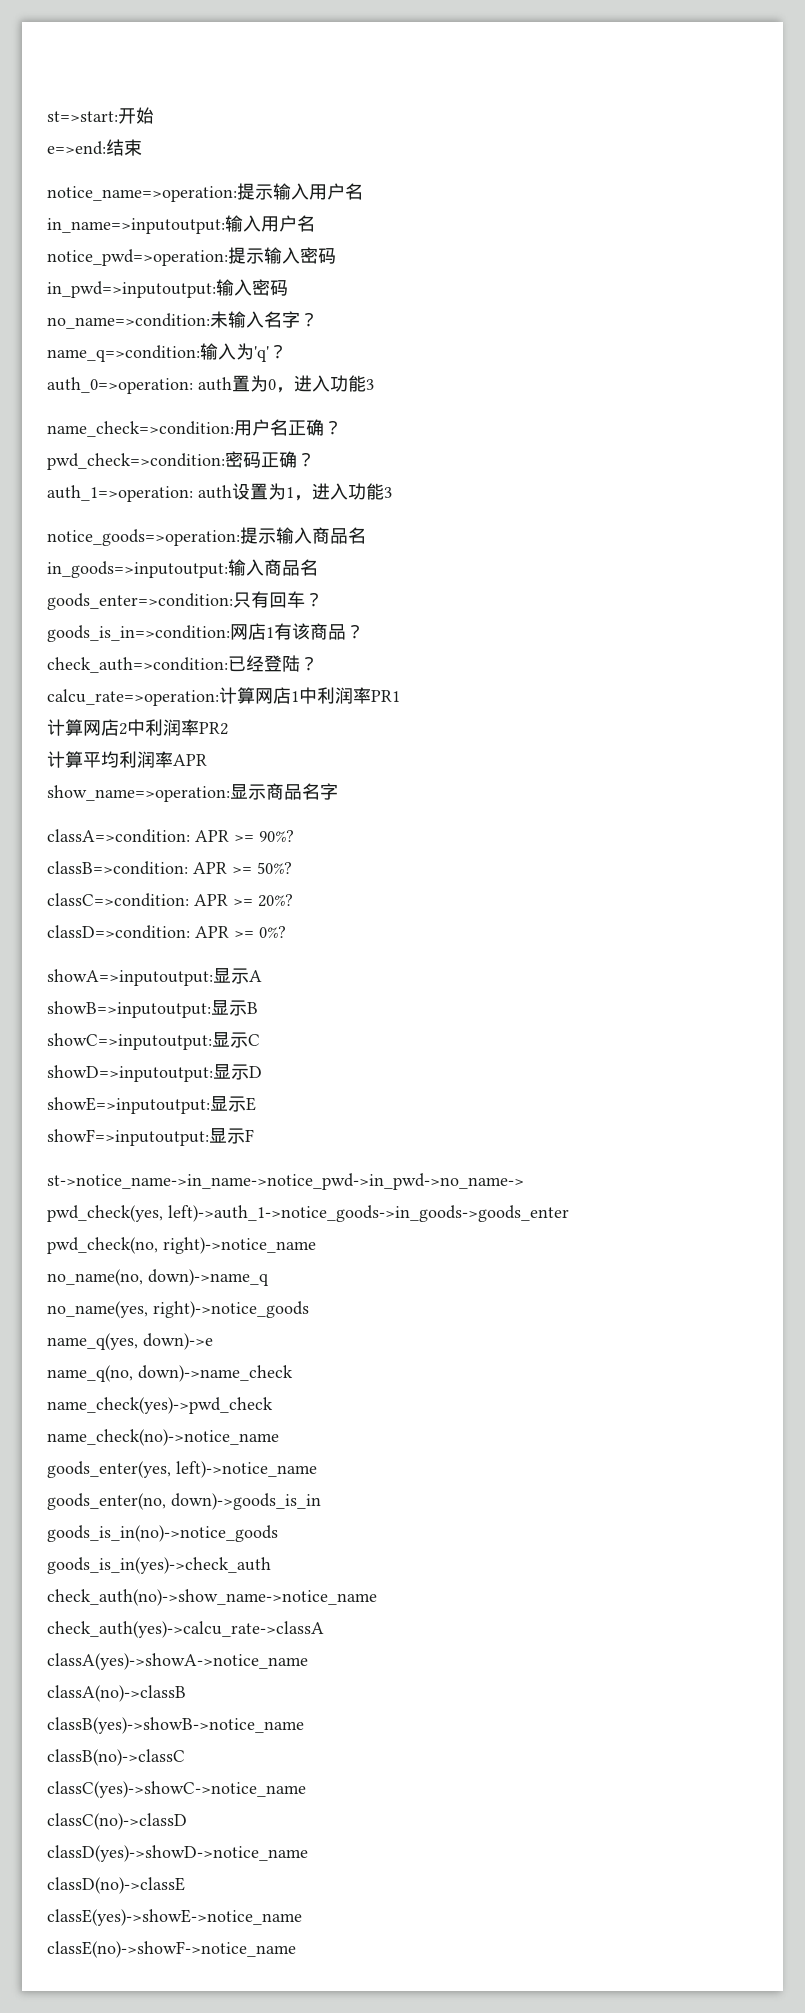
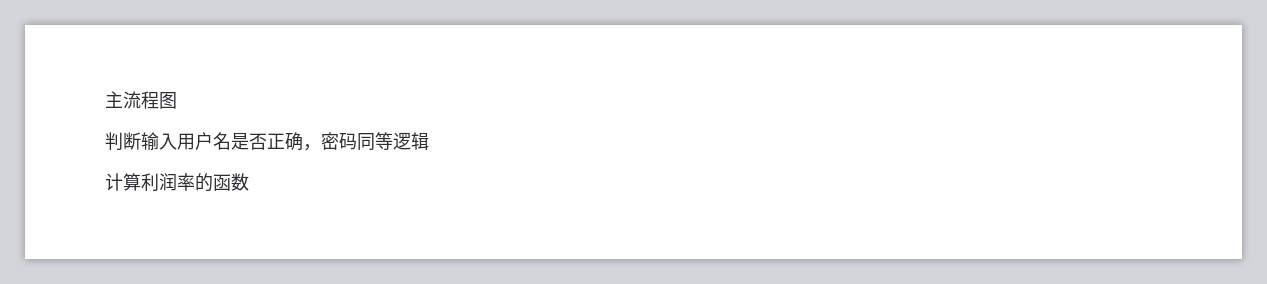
[47,107,154,124] [47,139,142,156] [47,183,363,202] [47,215,315,234] [47,247,336,266] [47,279,288,298] [47,311,318,329] [47,343,287,362] [47,375,374,394] [47,419,342,437] [47,451,315,470] [47,483,392,502] [47,527,366,546] [47,559,318,578] [47,591,323,610] [47,623,364,642] [47,655,318,673] [47,687,400,706] [47,719,228,736] [47,751,207,768] [47,783,338,802] [47,829,294,843] [47,861,292,875] [47,893,293,907] [47,925,286,939] [47,968,262,986] [47,1000,258,1018] [47,1032,260,1050] [47,1064,262,1082] [47,1096,256,1114] [47,1128,254,1146] [47,1173,524,1190] [47,1205,569,1222] [47,1237,316,1254] [47,1269,269,1286] [47,1301,309,1318] [47,1333,213,1350] [47,1365,293,1382] [47,1397,273,1414] [47,1429,279,1446] [47,1461,317,1478] [47,1493,321,1510] [47,1525,278,1542] [47,1557,271,1574] [47,1589,377,1606] [47,1621,324,1638] [47,1653,308,1670] [47,1685,186,1702] [47,1717,304,1734] [47,1749,185,1766] [47,1781,306,1798] [47,1813,187,1830] [47,1845,308,1862] [47,1877,185,1894] [47,1909,302,1926] [47,1941,296,1958] st=>start:开始 // e=>end:结束 // notice_name=>operation:提示输入用户名 // in_name=>inputoutput:输入用户名 // notice_pwd=>operation:提示输入密码 // in_pwd=>inputoutput:输入密码 // no_name=>condition:未输入名字？ // name_q=>condition:输入为'q'？ // auth_0=>operation: auth置为0，进入功能3 // name_check=>condition:用户名正确？ // pwd_check=>condition:密码正确？ // auth_1=>operation: auth设置为1，进入功能3 // notice_goods=>operation:提示输入商品名 // in_goods=>inputoutput:输入商品名 // goods_enter=>condition:只有回车？ // goods_is_in=>condition:网店1有该商品？ // check_auth=>condition:已经登陆？ // calcu_rate=>operation:计算网店1中利润率PR1 // 计算网店2中利润率PR2 // 计算平均利润率APR // show_name=>operation:显示商品名字 // classA=>condition: APR >= 90%? // classB=>condition: APR >= 50%? // classC=>condition: APR >= 20%? // classD=>condition: APR >= 0%? // showA=>inputoutput:显示A // showB=>inputoutput:显示B // showC=>inputoutput:显示C // showD=>inputoutput:显示D // showE=>inputoutput:显示E // showF=>inputoutput:显示F // st->notice_name->in_name->notice_pwd->in_pwd->no_name-> // pwd_check(yes, left)->auth_1->notice_goods->in_goods->goods_enter // pwd_check(no, right)->notice_name // no_name(no, down)->name_q // no_name(yes, right)->notice_goods // name_q(yes, down)->e // name_q(no, down)->name_check // name_check(yes)->pwd_check // name_check(no)->notice_name // goods_enter(yes, left)->notice_name // goods_enter(no, down)->goods_is_in // goods_is_in(no)->notice_goods // goods_is_in(yes)->check_auth // check_auth(no)->show_name->notice_name // check_auth(yes)->calcu_rate->classA // classA(yes)->showA->notice_name // classA(no)->classB // classB(yes)->showB->notice_name // classB(no)->classC // classC(yes)->showC->notice_name // classC(no)->classD // classD(yes)->showD->notice_name // classD(no)->classE // classE(yes)->showE->notice_name // classE(no)->showF->notice_name -> [105,91,177,109] [105,132,429,151] [105,173,249,192] 主流程图 // 判断输入用户名是否正确，密码同等逻辑 // 计算利润率的函数

